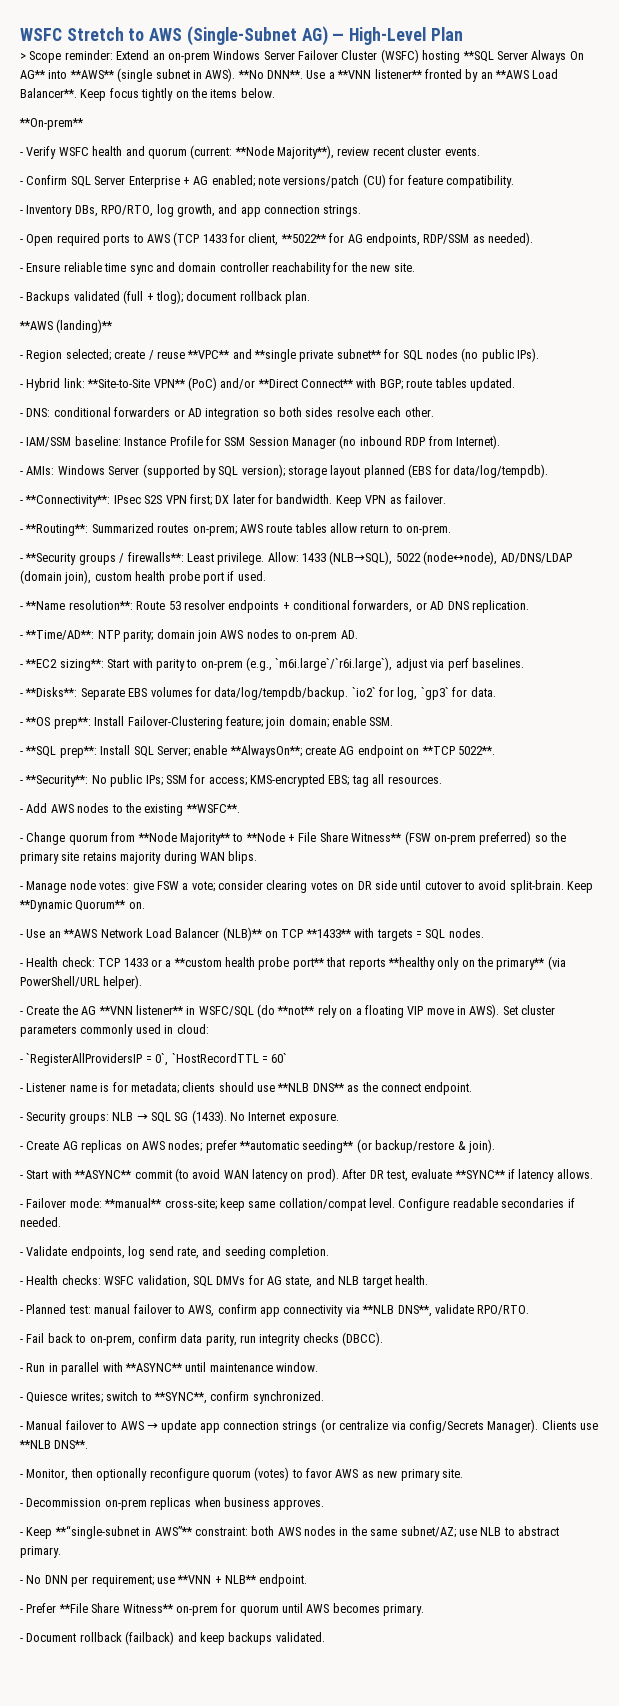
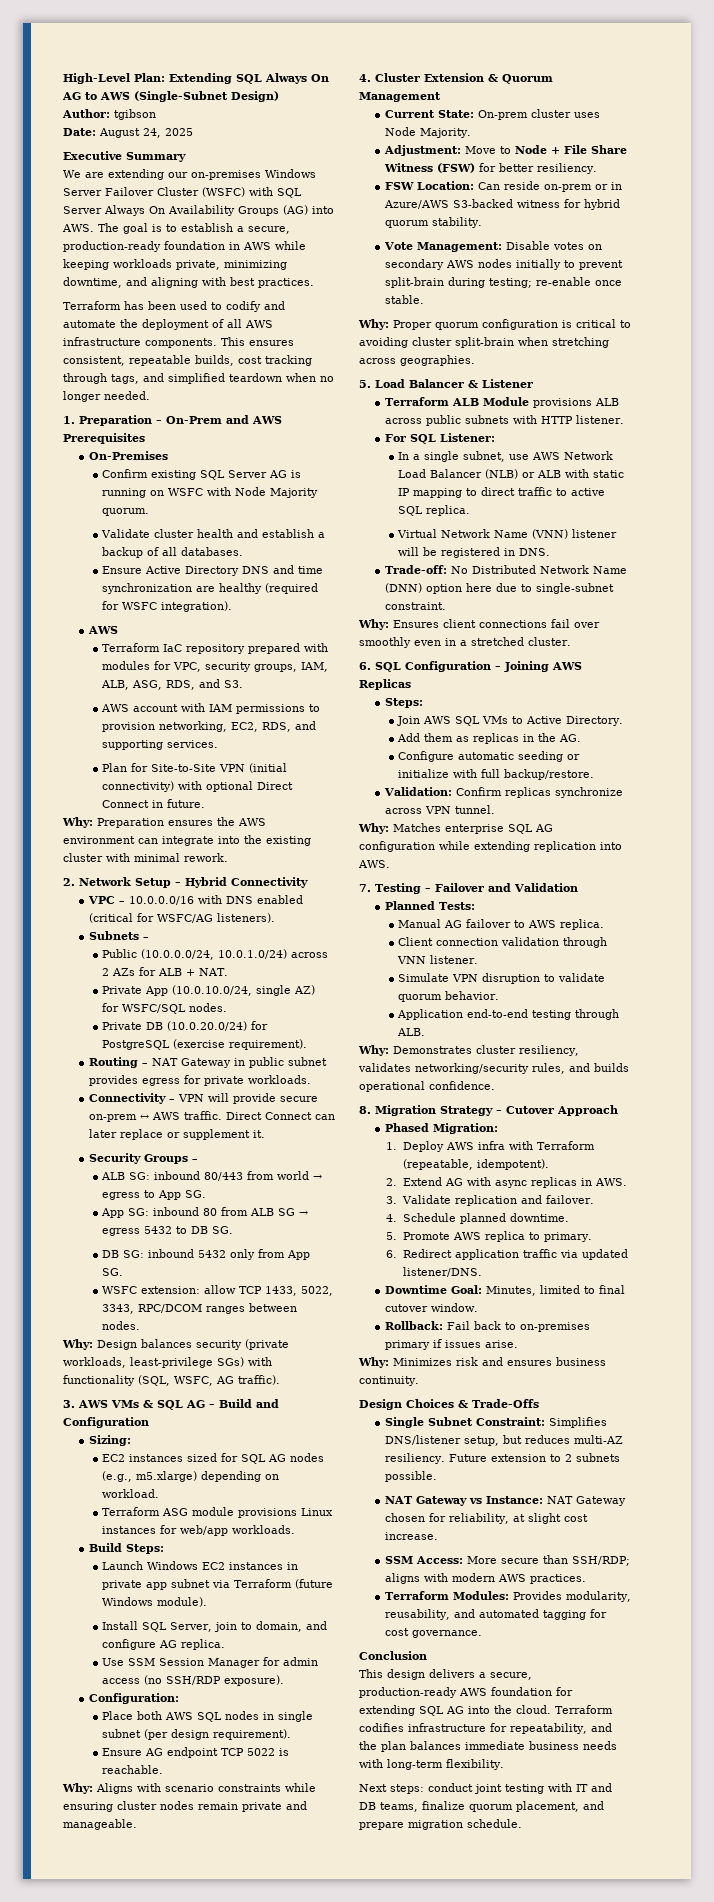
[20,26,463,46] [20,50,210,63] WSFC Stretch to AWS (Single-Subnet AG) — High-Level Plan // > Scope reminder: Extend an on‑prem -> [63,73,329,84] [62,91,279,102] [62,109,156,120] [63,128,193,138] [63,151,186,162] [63,169,261,180] High-Level Plan: Extending SQL Always On AG to AWS (Single-Subnet Design) // Author: tgibson // Date: August 24, 2025 // Executive Summary // We are extending our on-premises
[422,50,494,63] hosting **SQL -> [249,187,302,198] with SQL
[20,68,559,82] [20,88,275,101] [19,118,84,130] [20,145,480,159] [20,174,514,188] [20,204,362,217] [20,232,533,246] [20,262,415,275] [20,290,310,304] [19,319,114,333] [20,348,539,362] [20,377,515,391] [20,407,434,420] [20,435,500,449] [20,464,548,478] [20,494,446,507] [20,523,452,536] [20,551,572,565] [20,570,266,584] [20,600,529,613] [20,629,358,642] [20,657,524,671] [20,687,496,700] [20,716,394,729] [20,745,495,758] [20,774,442,787] [20,803,240,816] [20,831,566,845] [20,851,258,864] [20,880,594,893] [19,900,145,912] [20,927,484,941] [20,956,566,970] [20,975,143,989] [20,1004,556,1018] [20,1024,209,1037] [20,1053,288,1066] [20,1082,473,1095] [20,1110,339,1124] [20,1139,495,1153] [20,1168,593,1182] [20,1198,575,1211] [20,1217,61,1227] [20,1246,329,1259] [20,1275,428,1288] [20,1304,530,1317] [20,1332,384,1346] [20,1362,318,1375] [20,1391,324,1404] [20,1419,598,1433] [19,1440,89,1449] [20,1467,463,1481] [20,1497,325,1510] [20,1525,559,1539] [20,1546,61,1558] [20,1574,308,1587] [20,1603,425,1616] [20,1631,325,1645] AG** into **AWS** (single subnet in AWS). **No DNN**. Use a **VNN listener** fronted by an **AWS Load Balancer**. Keep focus tightly on the items below. // **On‑prem** // - Verify WSFC health and quorum (current: **Node Majority**), review recent cluster events. // - Confirm SQL Server Enterprise + AG enabled; note versions/patch (CU) for feature compatibility. // - Inventory DBs, RPO/RTO, log growth, and app connection strings. // - Open required ports to AWS (TCP 1433 for client, **5022** for AG endpoints, RDP/SSM as needed). // - Ensure reliable time sync and domain controller reachability for the new site. // - Backups validated (full + tlog); document rollback plan. // **AWS (landing)** // - Region selected; create / reuse **VPC** and **single private subnet** for SQL nodes (no public IPs). // - Hybrid link: **Site‑to‑Site VPN** (PoC) and/or **Direct Connect** with BGP; route tables updated. // - DNS: conditional forwarders or AD integration so both sides resolve each other. // - IAM/SSM baseline: Instance Profile for SSM Session Manager (no inbound RDP from Internet). // - AMIs: Windows Server (supported by SQL version); storage layout planned (EBS for data/log/tempdb). // - **Connectivity**: IPsec S2S VPN first; DX later for bandwidth. Keep VPN as failover. // - **Routing**: Summarized routes on‑prem; AWS route tables allow return to on‑prem. // - **Security groups / firewalls**: Least privilege. Allow: 1433 (NLB→SQL), 5022 (node↔node), AD/DNS/LDAP (domain join), custom health probe port if used. // - **Name resolution**: Route 53 resolver endpoints + conditional forwarders, or AD DNS replication. // - **Time/AD**: NTP parity; domain join AWS nodes to on‑prem AD. // - **EC2 sizing**: Start with parity to on‑prem (e.g., `m6i.large`/`r6i.large`), adjust via perf baselines. // - **Disks**: Separate EBS volumes for data/log/tempdb/backup. `io2` for log, `gp3` for data. // - **OS prep**: Install Failover‑Clustering feature; join domain; enable SSM. // - **SQL prep**: Install SQL Server; enable **AlwaysOn**; create AG endpoint on **TCP 5022**. // - **Security**: No public IPs; SSM for access; KMS‑encrypted EBS; tag all resources. // - Add AWS nodes to the existing **WSFC**. // - Change quorum from **Node Majority** to **Node + File Share Witness** (FSW on‑prem preferred) so the primary site retains majority during WAN blips. // - Manage node votes: give FSW a vote; consider clearing votes on DR side until cutover to avoid split‑brain. Keep **Dynamic Quorum** on. // - Use an **AWS Network Load Balancer (NLB)** on TCP **1433** with targets = SQL nodes. // - Health check: TCP 1433 or a **custom health probe port** that reports **healthy only on the primary** (via PowerShell/URL helper). // - Create the AG **VNN listener** in WSFC/SQL (do **not** rely on a floating VIP move in AWS). Set cluster parameters commonly used in cloud: // - `RegisterAllProvidersIP = 0`, `HostRecordTTL = 60` // - Listener name is for metadata; clients should use **NLB DNS** as the connect endpoint. // - Security groups: NLB → SQL SG (1433). No Internet exposure. // - Create AG replicas on AWS nodes; prefer **automatic seeding** (or backup/restore & join). // - Start with **ASYNC** commit (to avoid WAN latency on prod). After DR test, evaluate **SYNC** if latency allows. // - Failover mode: **manual** cross‑site; keep same collation/compat level. Configure readable secondaries if needed. // - Validate endpoints, log send rate, and seeding completion. // - Health checks: WSFC validation, SQL DMVs for AG state, and NLB target health. // - Planned test: manual failover to AWS, confirm app connectivity via **NLB DNS**, validate RPO/RTO. // - Fail back to on‑prem, confirm data parity, run integrity checks (DBCC). // - Run in parallel with **ASYNC** until maintenance window. // - Quiesce writes; switch to **SYNC**, confirm synchronized. // - Manual failover to AWS → update app connection strings (or centralize via config/Secrets Manager). Clients use **NLB DNS**. // - Monitor, then optionally reconfigure quorum (votes) to favor AWS as new primary site. // - Decommission on‑prem replicas when business approves. // - Keep **“single‑subnet in AWS”** constraint: both AWS nodes in the same subnet/AZ; use NLB to abstract primary. // - No DNN per requirement; use **VNN + NLB** endpoint. // - Prefer **File Share Witness** on‑prem for quorum until AWS becomes primary. // - Document rollback (failback) and keep backups validated. -> [168,205,334,216] [62,223,290,234] [63,241,306,252] [63,259,287,270] [63,277,314,288] [63,301,285,312] [63,319,273,330] [63,337,294,348] [63,355,312,366] [63,373,334,384] [63,391,150,402] [63,415,282,426] [63,433,145,444] [88,451,168,460] [102,469,302,480] [102,487,319,498] [102,508,150,516] [101,529,326,538] [102,547,244,558] [102,565,324,576] [102,583,319,594] [102,601,233,612] [87,626,118,634] [102,643,329,654] [102,661,329,672] [101,679,244,690] [101,703,321,714] [102,721,317,732] [102,740,219,750] [102,763,288,773] [102,781,294,792] [102,799,206,808] [62,817,266,828] [63,835,311,846] [63,853,228,862] [63,877,308,888] [87,895,303,905] [88,913,275,923] [88,931,149,940] [102,949,329,960] [102,967,229,976] [102,985,316,996] [102,1003,228,1014] [102,1021,269,1031] [102,1039,308,1050] [88,1057,327,1068] [88,1075,311,1086] [88,1093,318,1104] [88,1111,335,1122] [88,1129,265,1140] [88,1153,198,1164] [101,1171,323,1181] [102,1190,207,1200] [101,1207,309,1218] [102,1226,234,1236] [102,1249,311,1260] [102,1268,124,1276] [102,1285,334,1296] [102,1303,298,1314] [102,1321,141,1330] [62,1339,289,1350] [63,1357,272,1368] [63,1375,280,1386] [63,1399,279,1410] [63,1417,149,1428] [88,1435,131,1446] [102,1453,325,1464] [102,1471,280,1482] [102,1489,160,1498] [102,1507,334,1518] [102,1525,296,1536] [88,1543,164,1554] [102,1561,299,1570] [102,1579,334,1590] [102,1597,208,1607] [102,1621,328,1632] [102,1639,226,1650] [102,1657,319,1668] [102,1675,285,1686] [88,1693,179,1704] [102,1711,314,1722] [102,1729,292,1740] [102,1747,290,1758] [102,1765,164,1774] [62,1783,316,1794] [63,1801,307,1812] [63,1819,137,1830] [359,73,553,84] [359,92,441,102] [384,109,600,120] [384,127,471,138] [383,145,627,156] [383,163,597,174] [384,181,622,192] [383,199,620,210] [384,217,482,228] [383,241,602,252] [384,259,623,270] [384,277,622,288] [384,295,424,304] [358,319,631,330] [359,337,609,348] [359,355,475,366] [359,379,533,388] [384,397,619,408] [384,415,624,426] [384,433,495,444] [398,451,614,462] [398,469,625,479] [398,487,606,498] [398,505,471,516] [397,529,618,539] [398,547,551,558] [384,565,627,574] [384,583,614,594] [384,602,446,610] [358,619,600,630] [359,637,571,648] [359,661,582,672] [359,679,411,690] [384,698,423,708] [397,716,624,726] [397,733,582,744] [398,751,581,762] [398,769,595,780] [383,787,623,798] [384,805,495,814] [358,823,553,834] [359,841,622,852] [358,860,390,868] [359,883,578,894] [384,901,475,910] [398,919,605,930] [398,937,608,948] [397,955,479,964] [398,973,606,984] [398,991,500,1002] [397,1009,620,1020] [397,1028,426,1036] [358,1045,579,1056] [358,1063,629,1074] [359,1081,495,1092] [359,1105,618,1116] [384,1123,498,1134] [386,1141,595,1152] [402,1159,549,1170] [386,1177,627,1188] [386,1195,594,1206] [386,1213,569,1224] [386,1231,592,1242] [386,1249,628,1260] [402,1267,482,1277] [384,1285,625,1296] [384,1303,478,1312] [384,1321,590,1332] [384,1339,518,1350] [358,1357,606,1368] [359,1376,419,1386] [359,1399,539,1410] [384,1417,607,1428] [384,1435,623,1446] [384,1453,620,1464] [384,1471,437,1482] [384,1496,626,1506] [384,1513,588,1524] [384,1532,438,1540] [384,1555,630,1566] [384,1573,586,1584] [384,1591,631,1602] [384,1609,607,1620] [384,1628,482,1638] [359,1651,427,1660] [359,1669,532,1680] [359,1687,573,1698] [359,1705,613,1716] [359,1723,612,1734] [359,1741,617,1752] [359,1759,504,1770] [359,1783,612,1794] [359,1801,604,1812] [359,1819,522,1830] Availability Groups (AG) into AWS. The goal is to establish a secure, production-ready foundation in AWS while keeping workloads private, minimizing downtime, and aligning with best practices. // Terraform has been used to codify and automate the deployment of all AWS infrastructure components. This ensures consistent, repeatable builds, cost tracking through tags, and simplified teardown when no longer needed. // 1. Preparation – On-Prem and AWS Prerequisites // On-Premises // Confirm existing SQL Server AG is running on WSFC with Node Majority quorum. // Validate cluster health and establish a backup of all databases. // Ensure Active Directory DNS and time synchronization are healthy (required for WSFC integration). // AWS // Terraform IaC repository prepared with modules for VPC, security groups, IAM, ALB, ASG, RDS, and S3. // AWS account with IAM permissions to provision networking, EC2, RDS, and supporting services. // Plan for Site-to-Site VPN (initial connectivity) with optional Direct Connect in future. // Why: Preparation ensures the AWS environment can integrate into the existing cluster with minimal rework. // 2. Network Setup – Hybrid Connectivity // VPC – 10.0.0.0/16 with DNS enabled (critical for WSFC/AG listeners). // Subnets – // Public (10.0.0.0/24, 10.0.1.0/24) across 2 AZs for ALB + NAT. // Private App (10.0.10.0/24, single AZ) for WSFC/SQL nodes. // Private DB (10.0.20.0/24) for PostgreSQL (exercise requirement). // Routing – NAT Gateway in public subnet provides egress for private workloads. // Connectivity – VPN will provide secure on-prem ↔ AWS traffic. Direct Connect can later replace or supplement it. // Security Groups – // ALB SG: inbound 80/443 from world → egress to App SG. // App SG: inbound 80 from ALB SG → egress 5432 to DB SG. // DB SG: inbound 5432 only from App SG. // WSFC extension: allow TCP 1433, 5022, 3343, RPC/DCOM ranges between nodes. // Why: Design balances security (private workloads, least-privilege SGs) with functionality (SQL, WSFC, AG traffic). // 3. AWS VMs & SQL AG – Build and Configuration // Sizing: // EC2 instances sized for SQL AG nodes (e.g., m5.xlarge) depending on workload. // Terraform ASG module provisions Linux instances for web/app workloads. // Build Steps: // Launch Windows EC2 instances in private app subnet via Terraform (future Windows module). // Install SQL Server, join to domain, and configure AG replica. // Use SSM Session Manager for admin access (no SSH/RDP exposure). // Configuration: // Place both AWS SQL nodes in single subnet (per design requirement). // Ensure AG endpoint TCP 5022 is reachable. // Why: Aligns with scenario constraints while ensuring cluster nodes remain private and manageable. // 4. Cluster Extension & Quorum Management // Current State: On-prem cluster uses Node Majority. // Adjustment: Move to Node + File Share Witness (FSW) for better resiliency. // FSW Location: Can reside on-prem or in Azure/AWS S3-backed witness for hybrid quorum stability. // Vote Management: Disable votes on secondary AWS nodes initially to prevent split-brain during testing; re-enable once stable. // Why: Proper quorum configuration is critical to avoiding cluster split-brain when stretching across geographies. // 5. Load Balancer & Listener // Terraform ALB Module provisions ALB across public subnets with HTTP listener. // For SQL Listener: // In a single subnet, use AWS Network Load Balancer (NLB) or ALB with static IP mapping to direct traffic to active SQL replica. // Virtual Network Name (VNN) listener will be registered in DNS. // Trade-off: No Distributed Network Name (DNN) option here due to single-subnet constraint. // Why: Ensures client connections fail over smoothly even in a stretched cluster. // 6. SQL Configuration – Joining AWS Replicas // Steps: // Join AWS SQL VMs to Active Directory. // Add them as replicas in the AG. // Configure automatic seeding or initialize with full backup/restore. // Validation: Confirm replicas synchronize across VPN tunnel. // Why: Matches enterprise SQL AG configuration while extending replication into AWS. // 7. Testing – Failover and Validation // Planned Tests: // Manual AG failover to AWS replica. // Client connection validation through VNN listener. // Simulate VPN disruption to validate quorum behavior. // Application end-to-end testing through ALB. // Why: Demonstrates cluster resiliency, validates networking/security rules, and builds operational confidence. // 8. Migration Strategy – Cutover Approach // Phased Migration: // 1. Deploy AWS infra with Terraform (repeatable, idempotent). // 2. Extend AG with async replicas in AWS. // 3. Validate replication and failover. // 4. Schedule planned downtime. // 5. Promote AWS replica to primary. // 6. Redirect application traffic via updated listener/DNS. // Downtime Goal: Minutes, limited to final cutover window. // Rollback: Fail back to on-premises primary if issues arise. // Why: Minimizes risk and ensures business continuity. // Design Choices & Trade-Offs // Single Subnet Constraint: Simplifies DNS/listener setup, but reduces multi-AZ resiliency. Future extension to 2 subnets possible. // NAT Gateway vs Instance: NAT Gateway chosen for reliability, at slight cost increase. // SSM Access: More secure than SSH/RDP; aligns with modern AWS practices. // Terraform Modules: Provides modularity, reusability, and automated tagging for cost governance. // Conclusion // This design delivers a secure, production-ready AWS foundation for extending SQL AG into the cloud. Terraform codifies infrastructure for repeatability, and the plan balances immediate business needs with long-term flexibility. // Next steps: conduct joint testing with IT and DB teams, finalize quorum placement, and prepare migration schedule.

